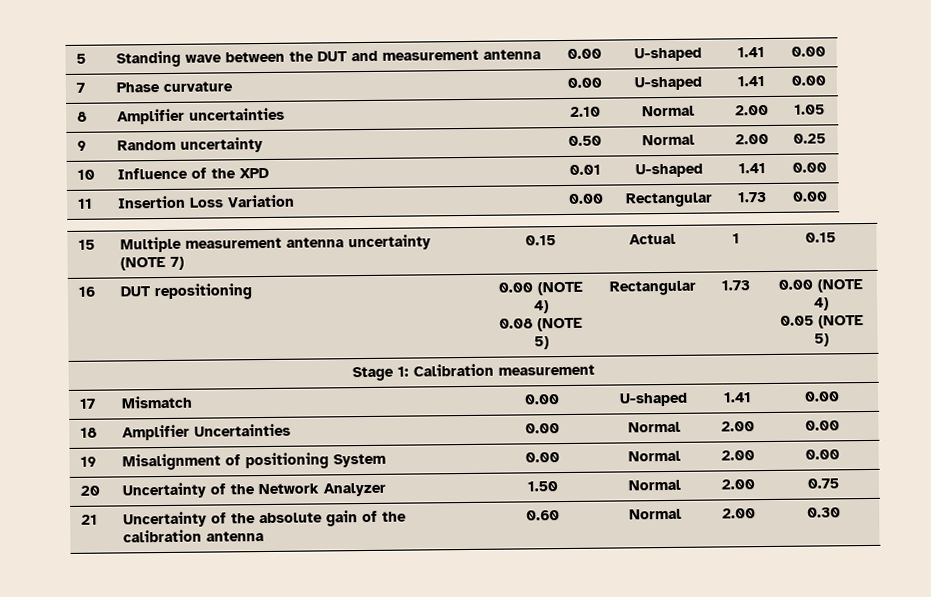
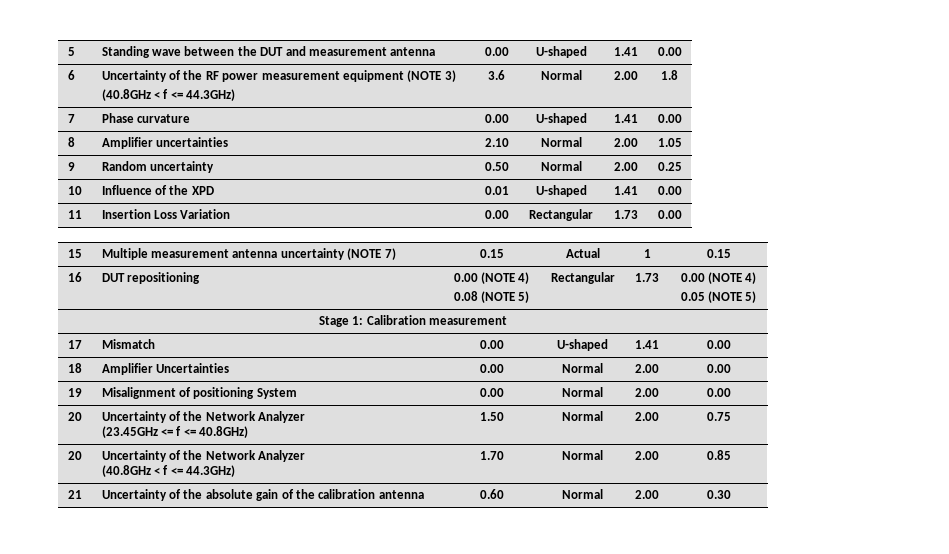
(826, 51) none -> [67,70,75,80] [101,70,456,82] [101,89,236,101] [488,70,505,80] [540,70,582,80] [613,71,638,80] [661,70,678,80] // 6 | Uncertainty of the RF power measurement equipment (NOTE 3) // (40.8GHz < f <= 44.3GHz) | 3.6 | Normal | 2.00 | 1.8
(387, 489) none -> [101,426,249,438] // (23.45GHz <= f <= 40.8GHz)
(839, 483) none -> [67,451,82,460] [101,450,306,462] [101,465,236,477] [479,451,504,460] [562,450,603,460] [635,451,659,460] [706,450,731,460] // 20 | Uncertainty of the Network Analyzer // (40.8GHz < f <= 44.3GHz) | 1.70 | Normal | 2.00 | 0.85

